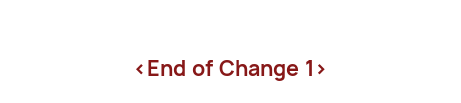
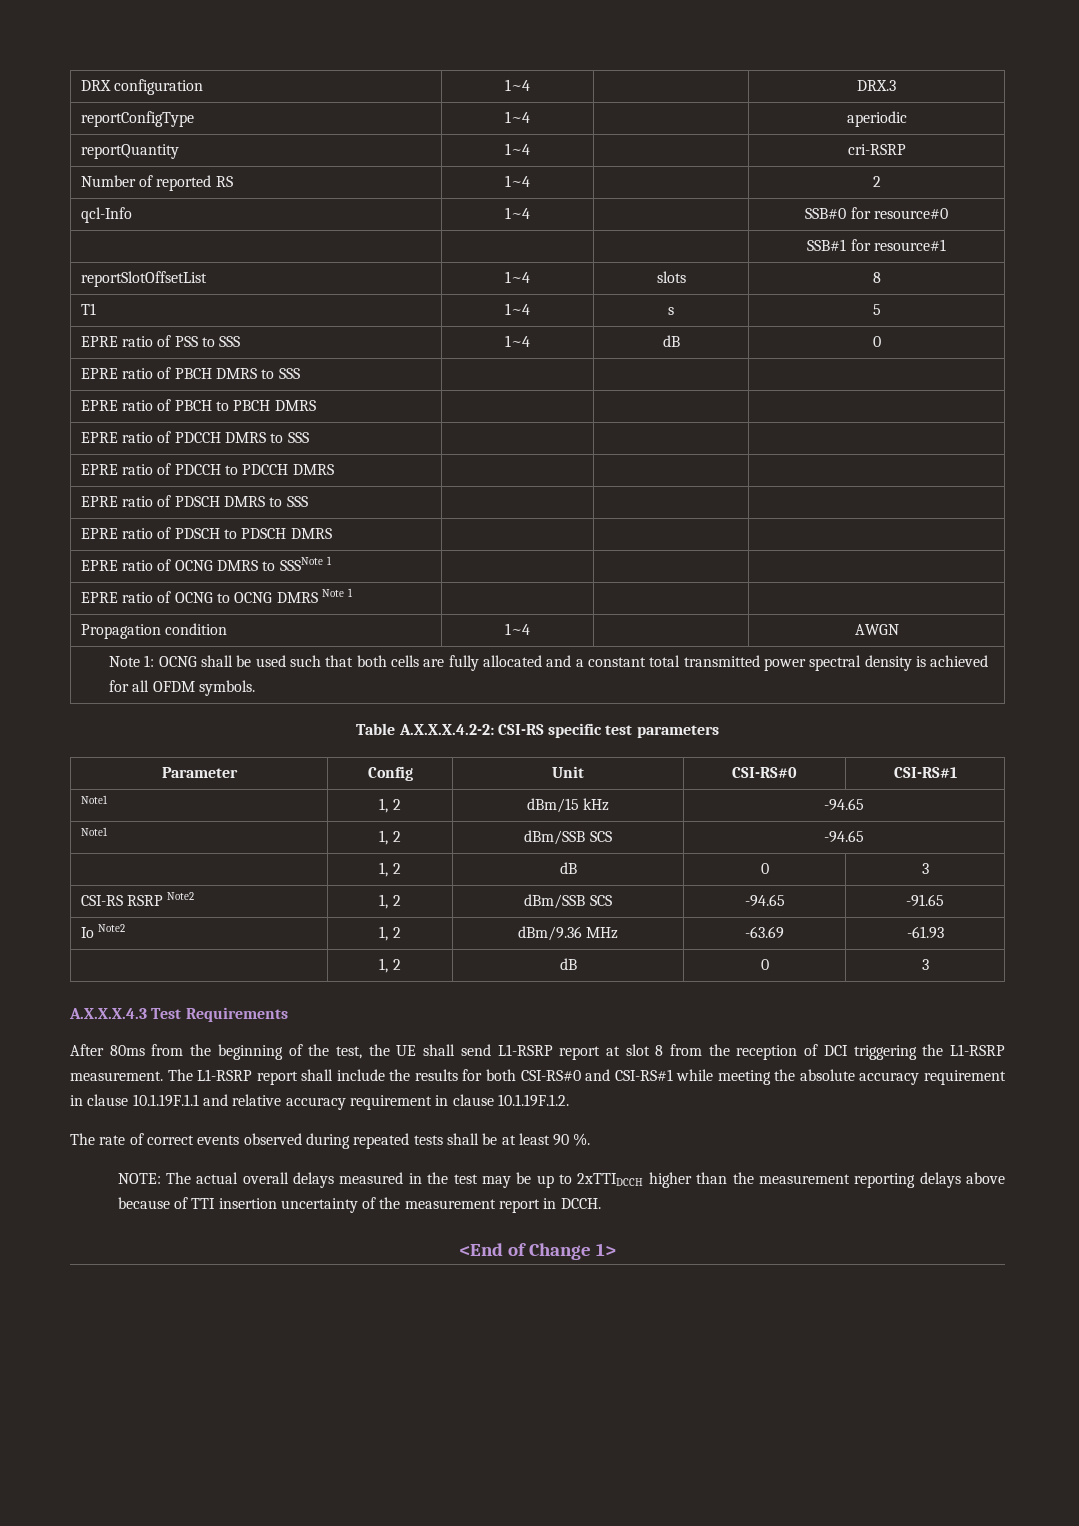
(133, 68) none -> [80,79,203,95] [505,79,530,91] [857,80,897,91] [80,111,194,127] [505,111,530,123] [846,111,907,127] [80,144,179,159] [505,143,530,155] [847,144,906,155] [80,175,233,191] [505,175,530,187] [872,176,881,187] [80,207,132,223] [505,207,530,219] [805,207,948,219] [807,239,946,251] [80,271,207,287] [505,271,530,283] [656,271,686,283] [872,272,881,283] [80,303,96,315] [505,303,530,315] [668,307,675,315] [872,304,881,315] [80,335,241,347] [505,335,530,347] [662,335,680,347] [872,336,881,347] [80,367,300,379] [80,399,316,411] [80,431,309,443] [80,463,334,475] [80,495,308,507] [80,527,332,539] [80,556,332,571] [80,588,354,603] [80,623,227,639] [505,623,530,635] [854,624,899,635] [109,655,989,671] [109,680,256,696] [356,723,719,738] [161,767,238,778] [367,766,413,781] [552,766,584,778] [732,767,798,778] [893,767,957,778] [80,795,108,804] [379,798,401,813] [526,798,610,813] [824,798,865,811] [80,827,108,836] [379,830,401,845] [524,830,612,845] [824,830,865,843] [379,862,401,877] [559,862,577,874] [760,863,769,874] [921,863,929,874] [80,892,195,906] [379,894,401,909] [524,894,612,909] [744,894,785,907] [906,894,945,907] [80,924,125,938] [379,926,401,941] [517,926,619,941] [745,926,785,939] [906,926,944,939] [379,958,401,973] [559,958,577,970] [760,959,769,970] [921,959,929,970] [69,1007,288,1022] [70,1044,1006,1060] [70,1069,1006,1085] [70,1094,569,1110] [70,1133,591,1149] [117,1172,1005,1188] [117,1197,601,1213] DRX configuration | 1~4 | | DRX.3 // reportConfigType | 1~4 | | aperiodic // reportQuantity | 1~4 | | cri-RSRP // Number of reported RS | 1~4 | | 2 // qcl-Info | 1~4 | | SSB#0 for resource#0 // | | | SSB#1 for resource#1 // reportSlotOffsetList | 1~4 | slots | 8 // T1 | 1~4 | s | 5 // EPRE ratio of PSS to SSS | 1~4 | dB | 0 // EPRE ratio of PBCH DMRS to SSS | | | // EPRE ratio of PBCH to PBCH DMRS | | | // EPRE ratio of PDCCH DMRS to SSS | | | // EPRE ratio of PDCCH to PDCCH DMRS | | | // EPRE ratio of PDSCH DMRS to SSS | | | // EPRE ratio of PDSCH to PDSCH DMRS | | | // EPRE ratio of OCNG DMRS to SSSNote 1 | | | // EPRE ratio of OCNG to OCNG DMRS Note 1 | | | // Propagation condition | 1~4 | | AWGN // Note 1: OCNG shall be used such that both cells are fully allocated and a constant total transmitted power spectral density is achieved for all OFDM symbols. // Table A.X.X.X.4.2-2: CSI-RS specific test parameters // Parameter | Config | Unit | CSI-RS#0 | CSI-RS#1 // Note1 | 1, 2 | dBm/15 kHz | -94.65 // Note1 | 1, 2 | dBm/SSB SCS | -94.65 // | 1, 2 | dB | 0 | 3 // CSI-RS RSRP Note2 | 1, 2 | dBm/SSB SCS | -94.65 | -91.65 // Io Note2 | 1, 2 | dBm/9.36 MHz | -63.69 | -61.93 // | 1, 2 | dB | 0 | 3 // A.X.X.X.4.3 Test Requirements // After 80ms from the beginning of the test, the UE shall send L1-RSRP report at slot 8 from the reception of DCI triggering the L1-RSRP measurement. The L1-RSRP report shall include the results for both CSI-RS#0 and CSI-RS#1 while meeting the absolute accuracy requirement in clause 10.1.19F.1.1 and relative accuracy requirement in clause 10.1.19F.1.2. // The rate of correct events observed during repeated tests shall be at least 90 %. // NOTE: The actual overall delays measured in the test may be up to 2xTTIDCCH higher than the measurement reporting delays above because of TTI insertion uncertainty of the measurement report in DCCH. //

